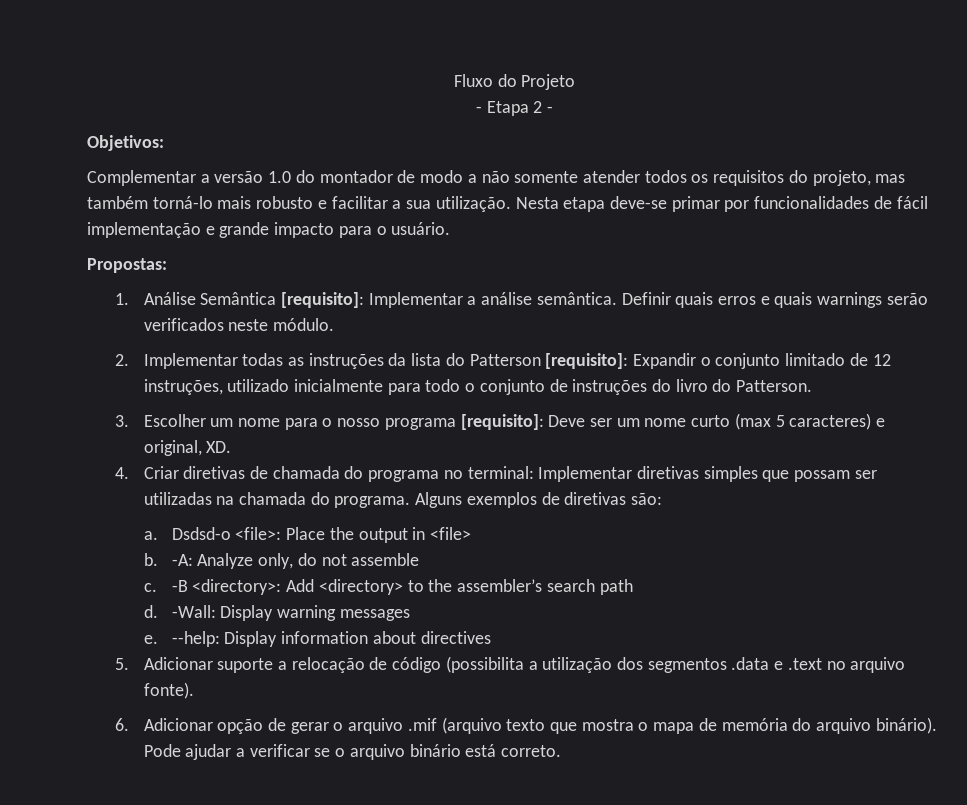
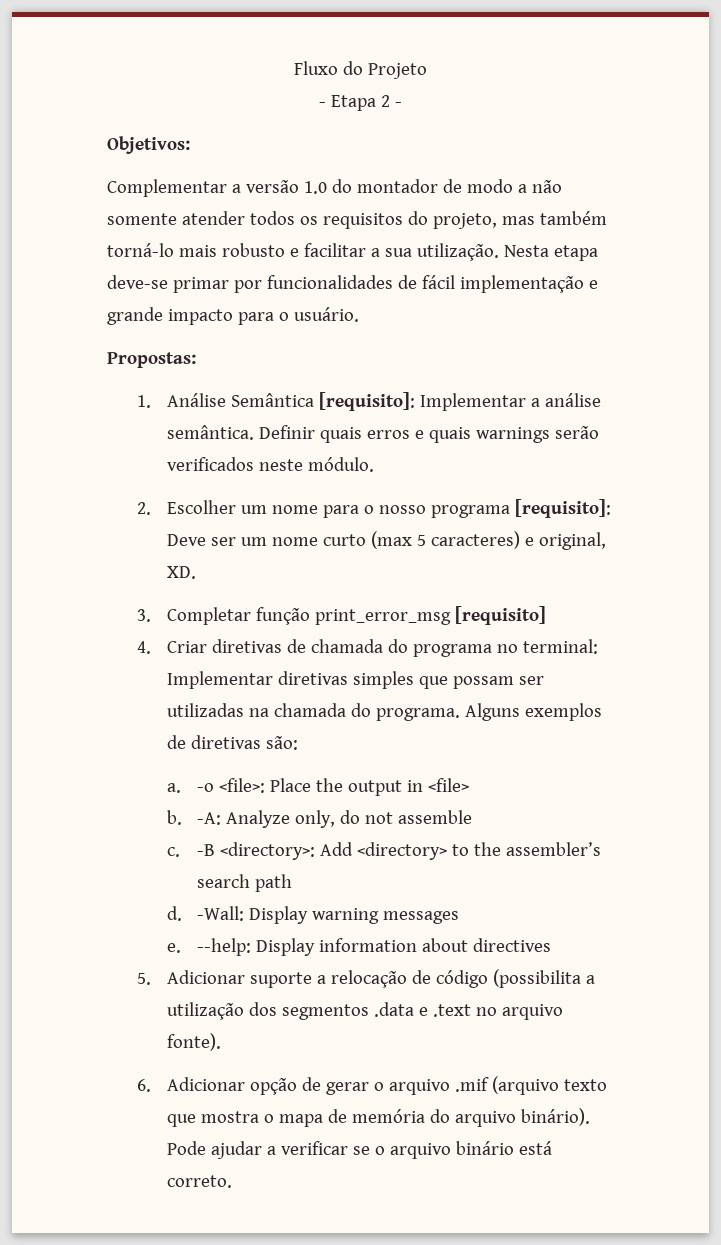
[143,353,891,369] [143,379,813,395] [115,415,130,427] Implementar todas as instruções da lista do Patterson [requisito]: Expandir o conjunto limitado de 12 instruções, utilizado inicialmente para todo o conjunto de instruções do livro do Patterson. // 3. -> (152, 508) none
(232, 447) none -> [137,606,547,625] // 3. Completar função print_error_msg [requisito]
[171,527,231,540] Dsdsd-o -> [197,783,215,792] -o

